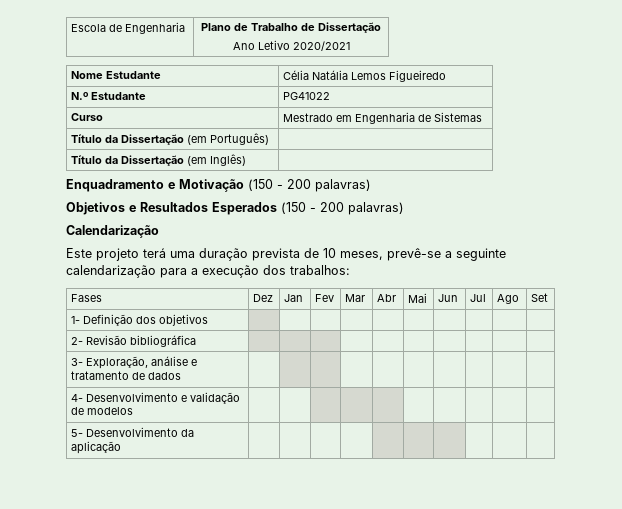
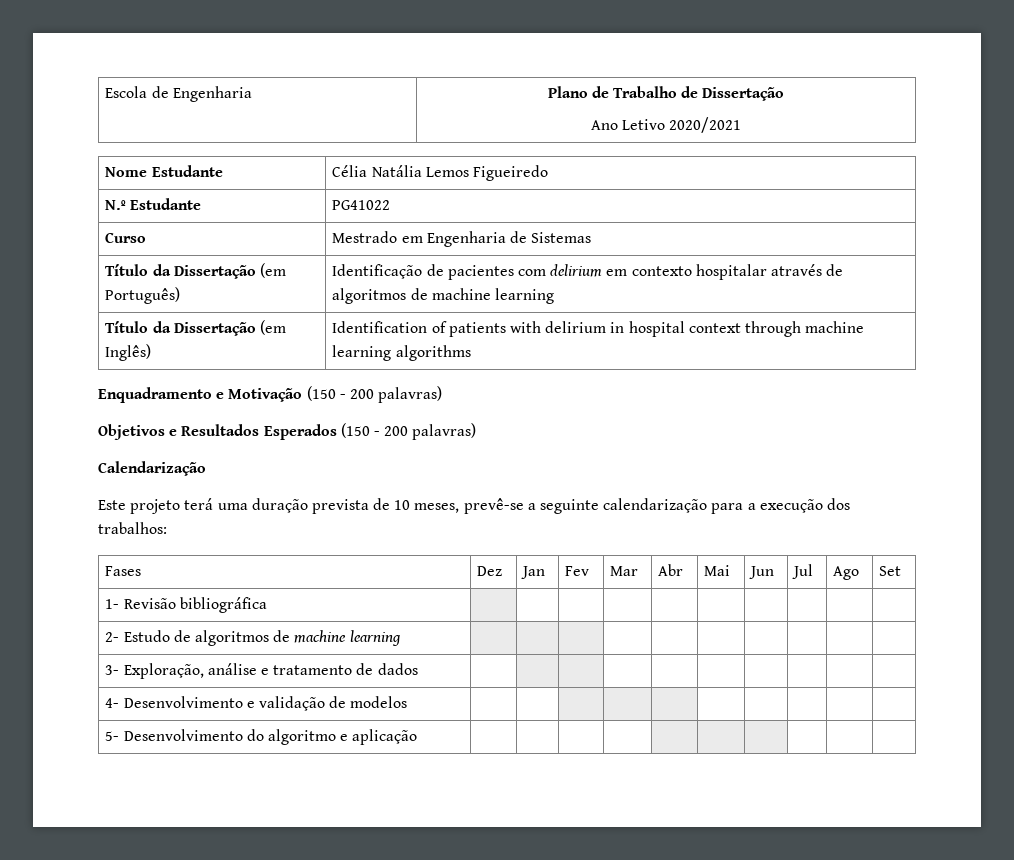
(270, 139) none -> [332,264,844,280] [332,288,555,304] Identificação de pacientes com delirium em contexto hospitalar através de algoritmos de machine learning
(247, 160) none -> [332,321,865,337] [332,345,471,361] Identification of patients with delirium in hospital context through machine learning algorithms
[83,314,209,326] [71,335,197,347] Definição dos objetivos | | | | | | | | | | // 2- Revisão bibliográfica -> [123,597,267,613] [105,630,401,646] Revisão bibliográfica | | | | | | | | | | // 2- Estudo de algoritmos de machine learning
[181,429,195,437] da -> [246,729,349,745] do algoritmo e

